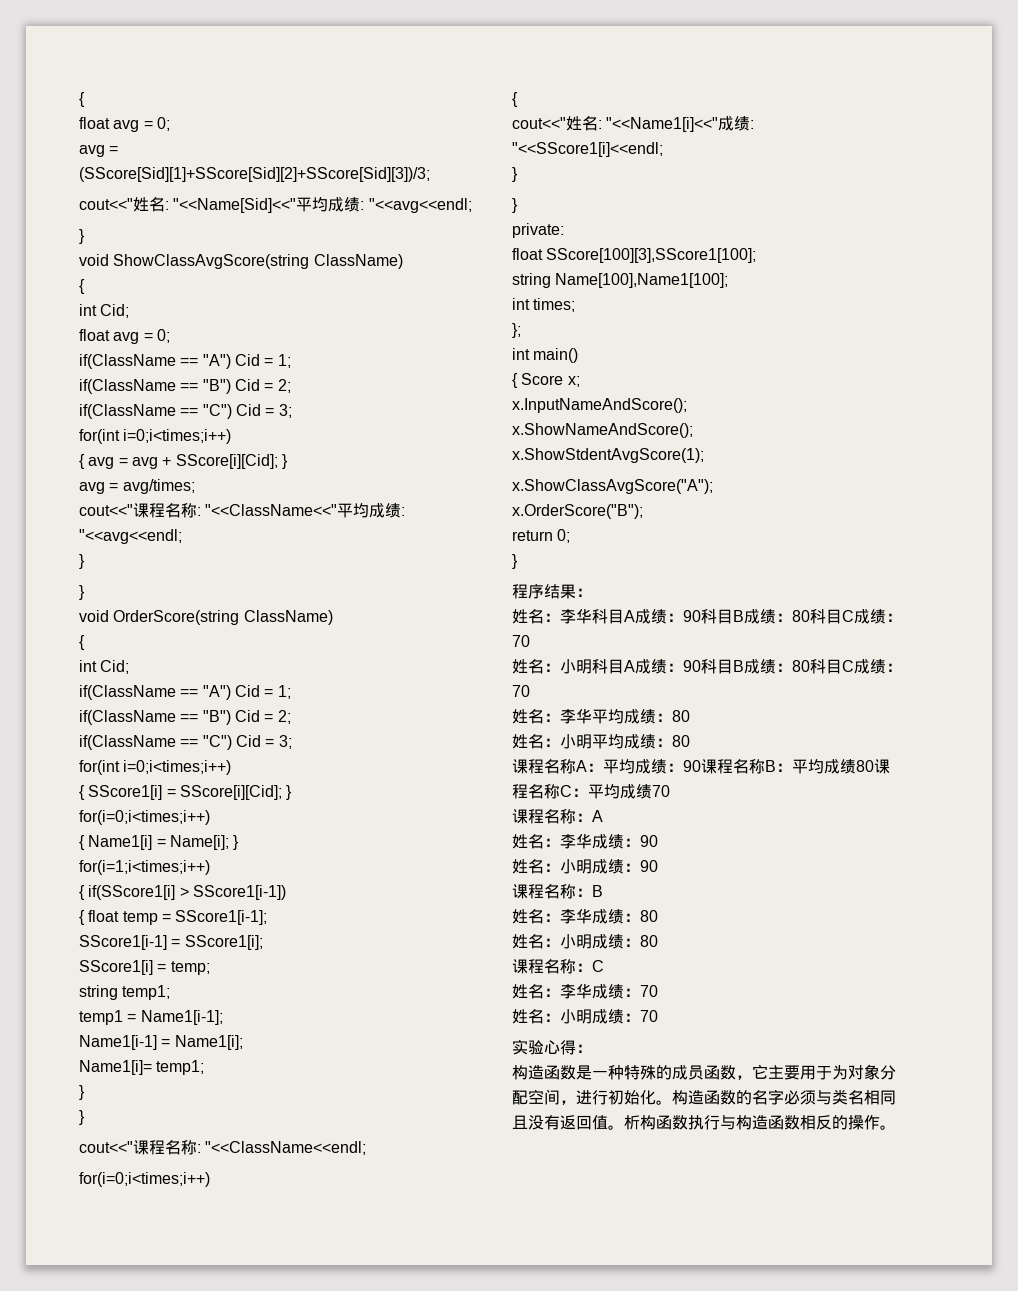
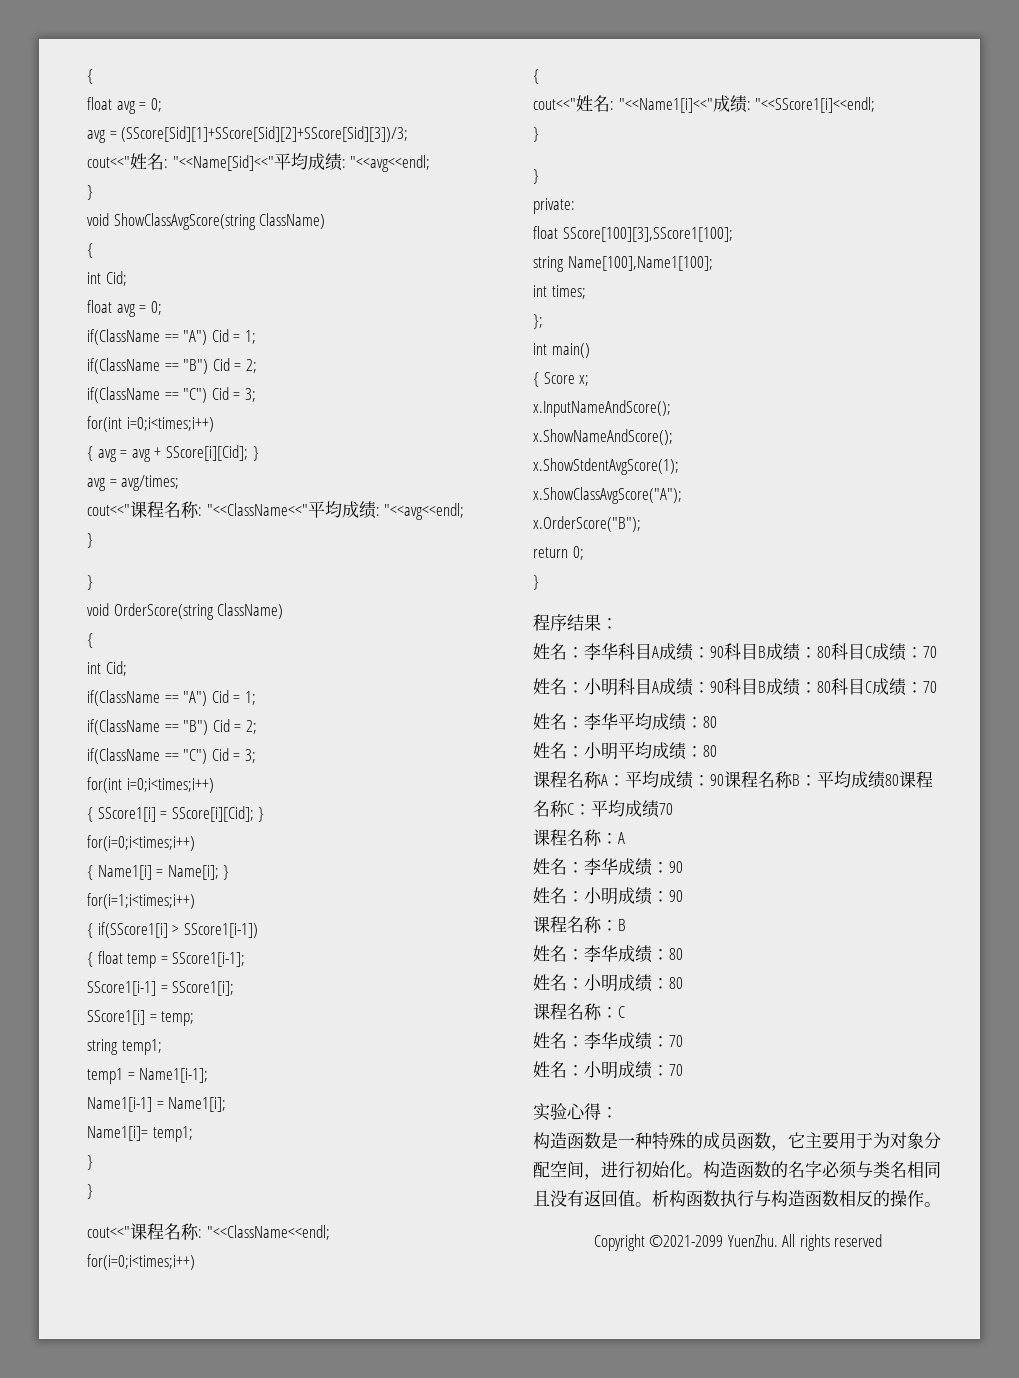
(896, 1127) none -> [593,1234,883,1251] // Copyright ©2021-2099 YuenZhu. All rights reserved

